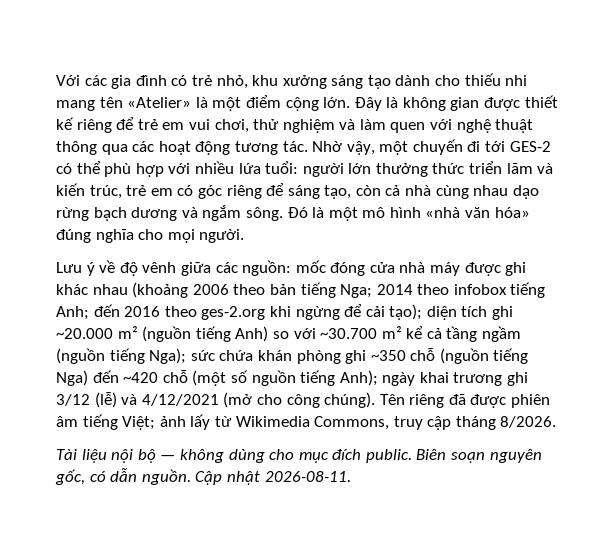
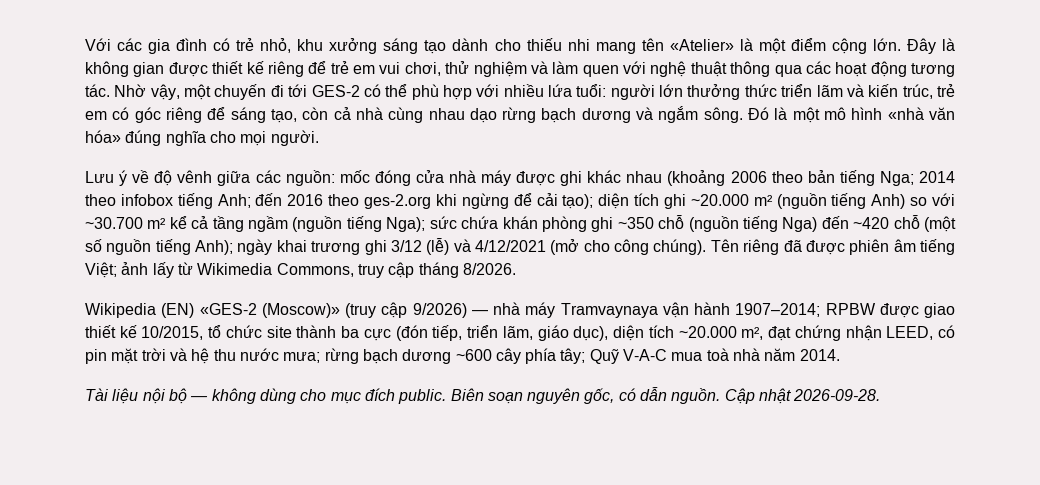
(557, 422) none -> [85,302,955,318] [85,325,956,341] [85,348,840,364] // Wikipedia (EN) «GES-2 (Moscow)» (truy cập 9/2026) — nhà máy Tramvaynaya vận hành 1907–2014; RPBW được giao thiết kế 10/2015, tổ chức site thành ba cực (đón tiếp, triển lãm, giáo dục), diện tích ~20.000 m², đạt chứng nhận LEED, có pin mặt trời và hệ thu nước mưa; rừng bạch dương ~600 cây phía tây; Quỹ V-A-C mua toà nhà năm 2014.
[264,471,351,482] 2026-08-11. -> [793,389,881,401] 2026-09-28.

